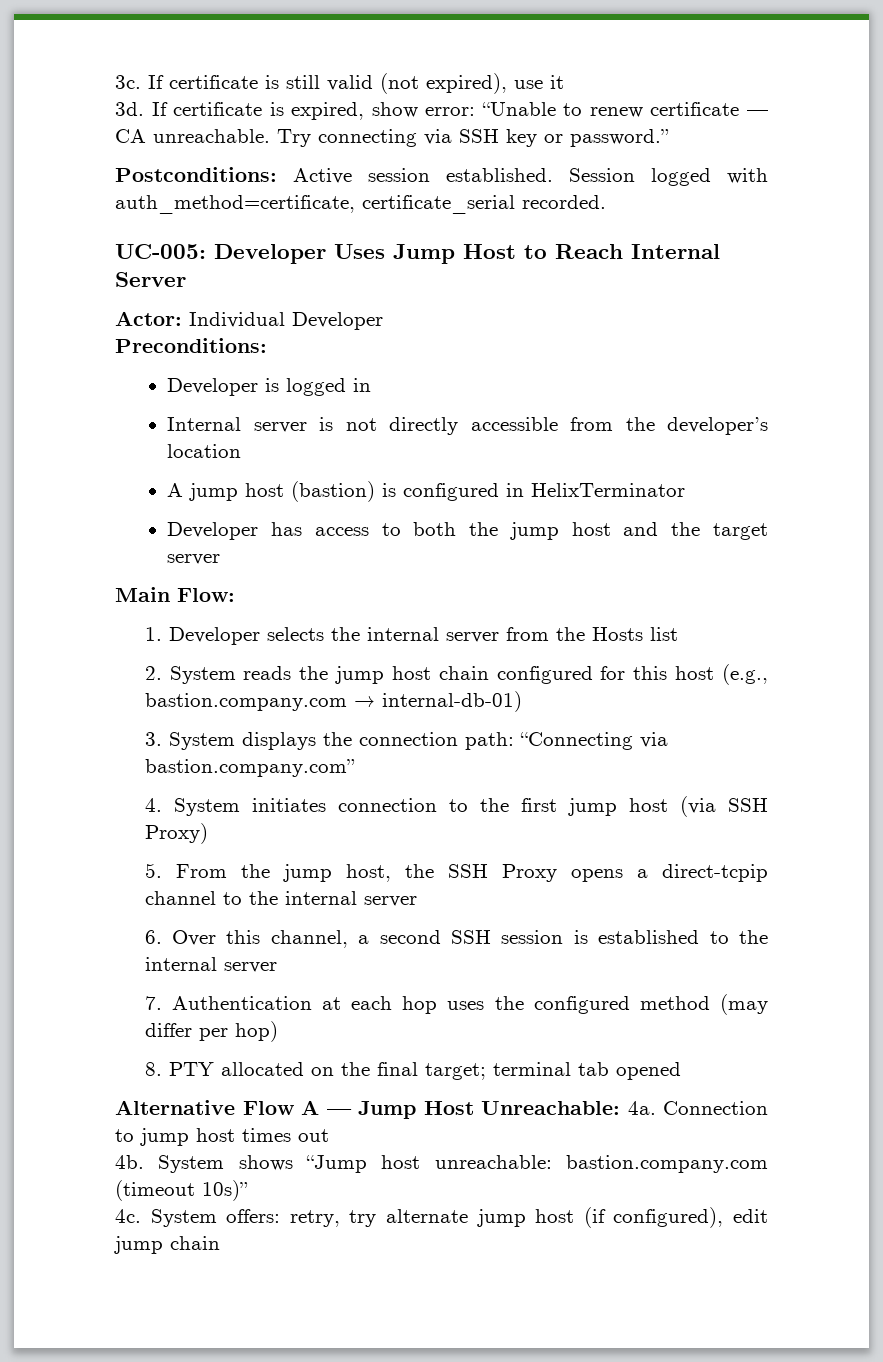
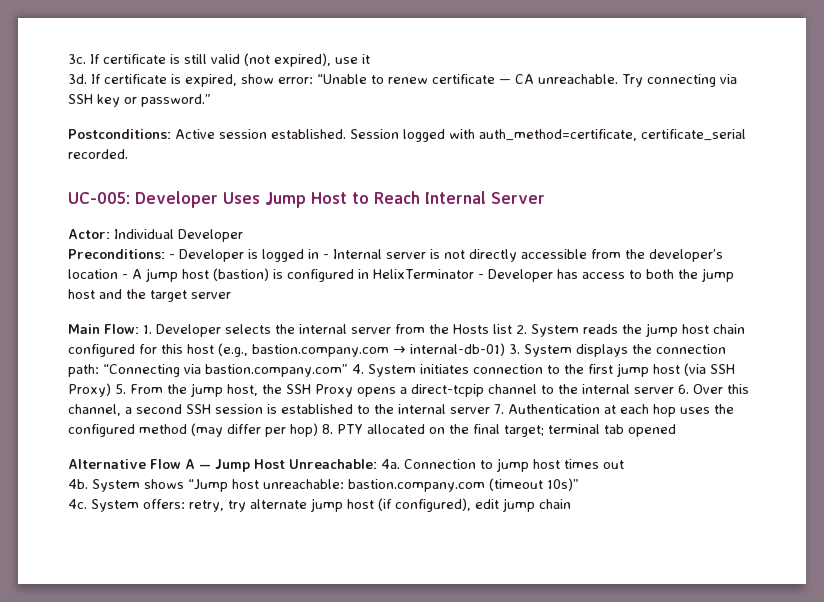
(267, 345) // -> [169,254,175,259] -
(372, 385) // -> [323,254,329,259] -
(242, 451) // -> [122,274,128,279] -
(686, 490) // -> [477,274,484,279] -
(235, 595) // -> (139, 329) none
(678, 634) // -> (512, 329) none
(522, 701) // -> (505, 349) none
(355, 768) // -> (348, 370) none
(208, 833) // -> (111, 390) none
(417, 901) // -> (674, 390) none
(277, 967) // -> (490, 410) none
(278, 1031) // -> (318, 430) none

